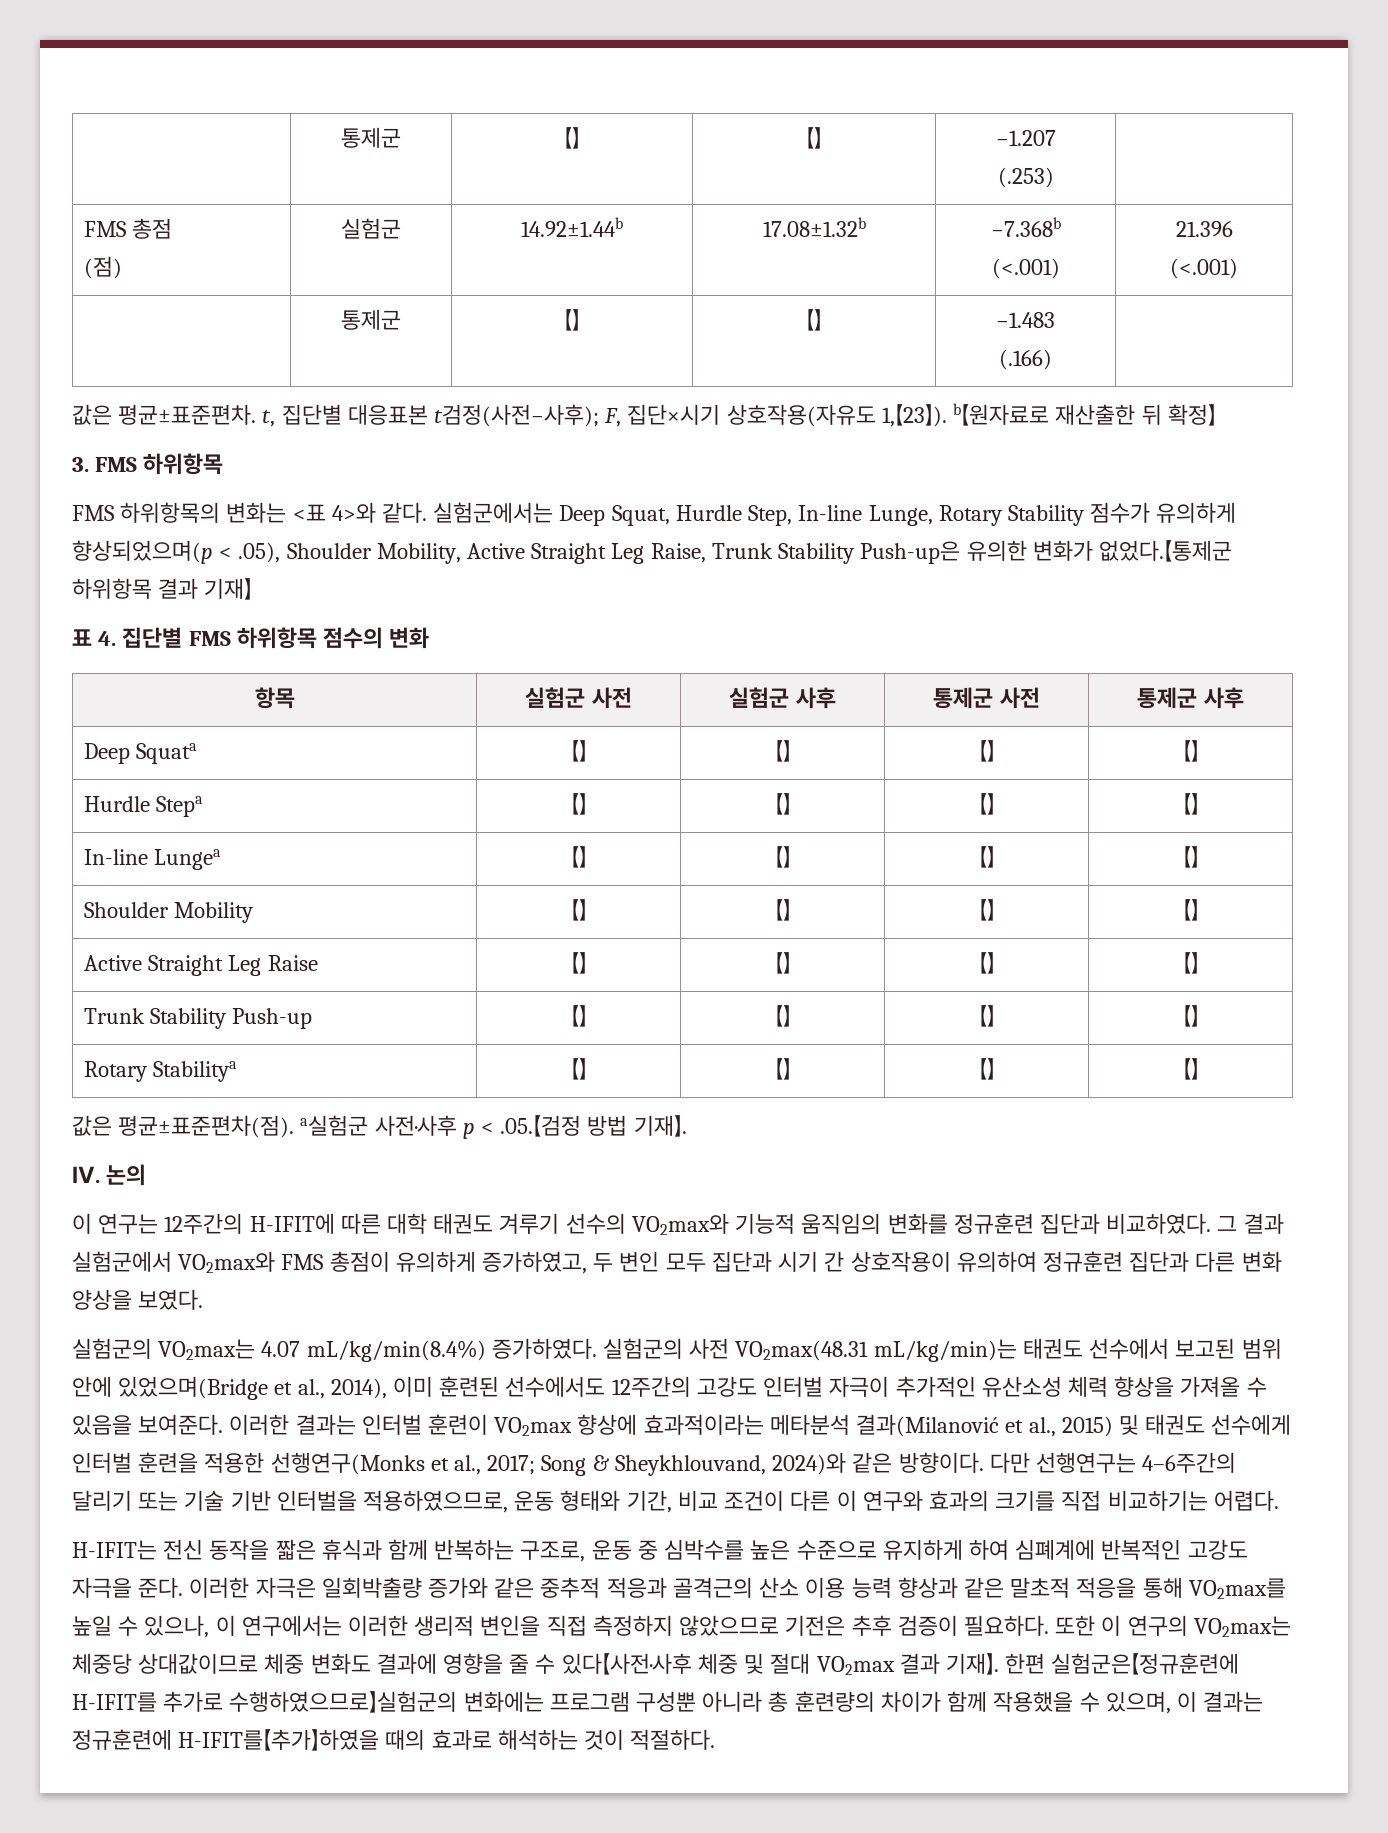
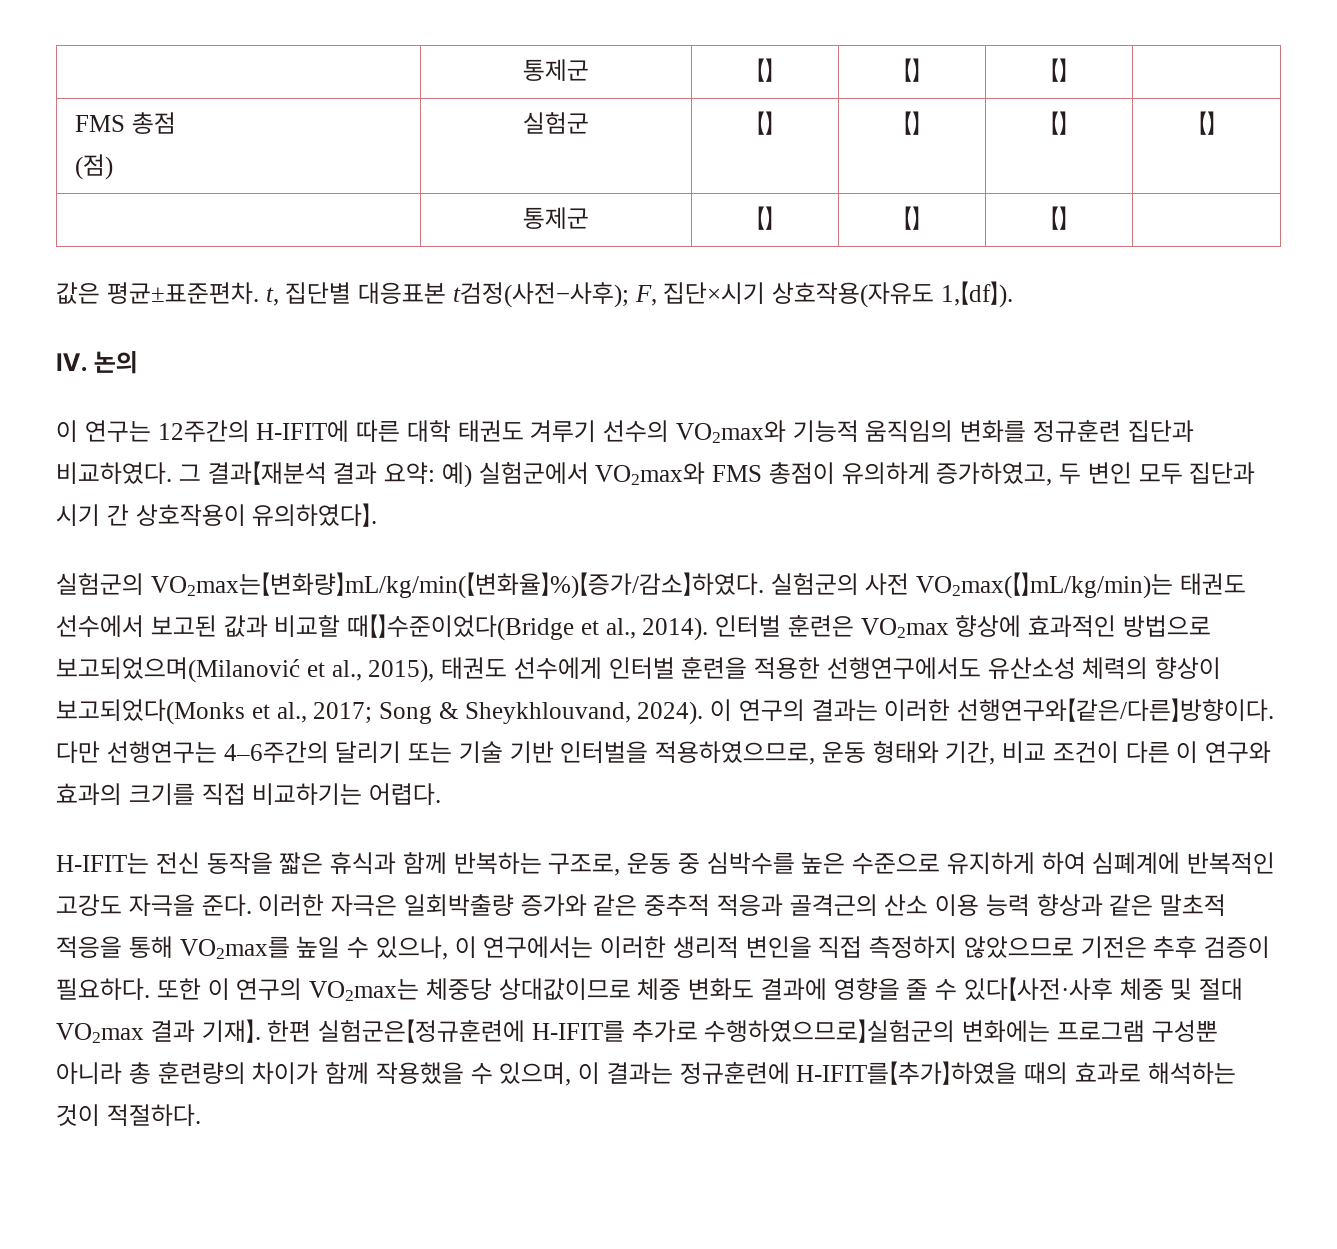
[341,127,402,148] [564,127,580,149] [806,127,822,149] [995,130,1056,146] [997,167,1054,188] | 통제군 | 【】 | 【】 | −1.207 // (.253) -> [523,59,589,81] [756,58,774,82] [903,58,921,82] [1050,58,1068,82] | 통제군 | 【】 | 【】 | 【】
[521,217,623,237] [762,217,866,237] [990,217,1061,237] [991,258,1060,279] [1175,220,1233,237] [1170,258,1238,279] [341,309,402,330] [564,309,580,331] [806,309,822,331] [996,312,1055,328] [999,349,1052,370] 14.92±1.44b | 17.08±1.32b | −7.368b // (<.001) | 21.396 // (<.001) // | 통제군 | 【】 | 【】 | −1.483 // (.166) -> [756,111,774,135] [903,111,921,135] [1050,111,1068,135] [1197,111,1216,135] [523,207,589,229] [756,206,774,230] [903,206,921,230] [1050,206,1068,230] 【】 | 【】 | 【】 | 【】 // | 통제군 | 【】 | 【】 | 【】
[902,407,925,423] 23 -> [968,284,991,302] df
[953,403,1216,426] [72,453,224,475] [72,502,1237,526] [72,540,1232,564] [72,578,253,600] [72,627,430,649] [254,687,295,709] [525,687,632,709] [729,687,836,709] [933,687,1040,709] [1137,687,1244,709] [83,743,198,764] [570,740,587,762] [774,740,791,762] [978,740,995,762] [1182,740,1199,762] [83,795,204,817] [570,793,587,815] [774,793,791,815] [978,793,995,815] [1182,793,1199,815] [83,848,222,870] [570,846,587,868] [774,846,791,868] [978,846,995,868] [1182,846,1199,868] [83,901,255,923] [570,899,587,921] [774,899,791,921] [978,899,995,921] [1182,899,1199,921] [83,954,318,976] [570,952,587,974] [774,952,791,974] [978,952,995,974] [1182,952,1199,974] [83,1007,313,1029] [570,1005,587,1027] [774,1005,791,1027] [978,1005,995,1027] [1182,1005,1199,1027] [83,1060,238,1082] [570,1058,587,1080] [774,1058,791,1080] [978,1058,995,1080] [1182,1058,1199,1080] [72,1115,687,1139] b【원자료로 재산출한 뒤 확정】 // 3. FMS 하위항목 // FMS 하위항목의 변화는 <표 4>와 같다. 실험군에서는 Deep Squat, Hurdle Step, In-line Lunge, Rotary Stability 점수가 유의하게 향상되었으며(p < .05), Shoulder Mobility, Active Straight Leg Raise, Trunk Stability Push-up은 유의한 변화가 없었다.【통제군 하위항목 결과 기재】 // 표 4. 집단별 FMS 하위항목 점수의 변화 // 항목 | 실험군 사전 | 실험군 사후 | 통제군 사전 | 통제군 사후 // Deep Squata | 【】 | 【】 | 【】 | 【】 // Hurdle Stepa | 【】 | 【】 | 【】 | 【】 // In-line Lungea | 【】 | 【】 | 【】 | 【】 // Shoulder Mobility | 【】 | 【】 | 【】 | 【】 // Active Straight Leg Raise | 【】 | 【】 | 【】 | 【】 // Trunk Stability Push-up | 【】 | 【】 | 【】 | 【】 // Rotary Stabilitya | 【】 | 【】 | 【】 | 【】 // 값은 평균±표준편차(점). a실험군 사전·사후 p < .05.【검정 방법 기재】. -> (1013, 296) none
(1284, 1223) none -> [251,461,472,488] 【재분석 결과 요약: 예)
[956,1251,1282,1272] [72,1289,204,1310] [72,1338,1282,1362] [72,1376,1267,1400] [72,1414,1139,1437] 유의하여 정규훈련 집단과 다른 변화 양상을 보였다. // 실험군의 VO2max는 4.07 mL/kg/min(8.4%) 증가하였다. 실험군의 사전 VO2max(48.31 mL/kg/min)는 태권도 선수에서 보고된 범위 안에 있었으며(Bridge et al., 2014), 이미 훈련된 선수에서도 12주간의 고강도 인터벌 자극이 추가적인 유산소성 체력 향상을 가져올 수 있음을 보여준다. 이러한 결과는 인터벌 훈련이 VO2max 향상에 효과적이라는 메타분석 결과(Milanović et al., 2015) 및 -> [252,503,378,527] [56,572,1246,599] [56,614,1211,641] [56,657,435,683] 유의하였다】. // 실험군의 VO2max는【변화량】mL/kg/min(【변화율】%)【증가/감소】하였다. 실험군의 사전 VO2max(【】mL/kg/min)는 태권도 선수에서 보고된 값과 비교할 때【】수준이었다(Bridge et al., 2014). 인터벌 훈련은 VO2max 향상에 효과적인 방법으로 보고되었으며(Milanović et al., 2015),
[270,1452,425,1475] 선행연구(Monks -> [826,657,1221,680] [56,699,245,725] 선행연구에서도 유산소성 체력의 향상이 보고되었다(Monks
[772,1452,893,1475] 2024)와 같은 -> [637,698,1180,725] 2024). 이 연구의 결과는 이러한 선행연구와【같은/다른】

